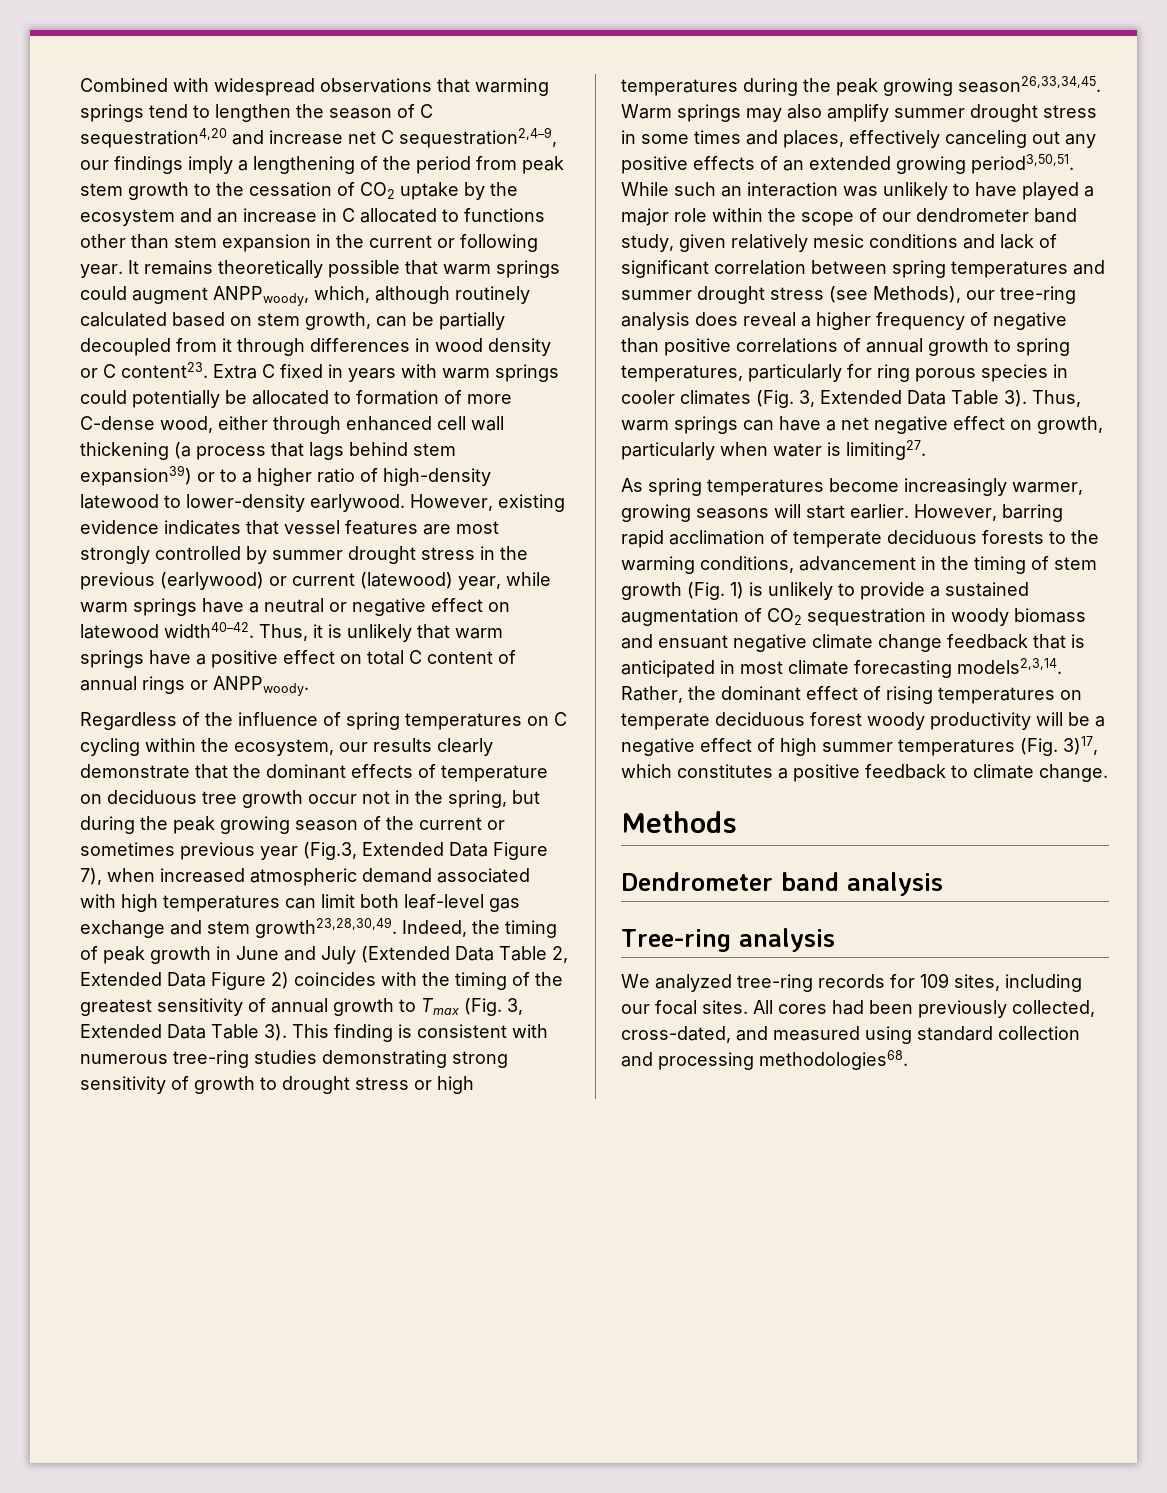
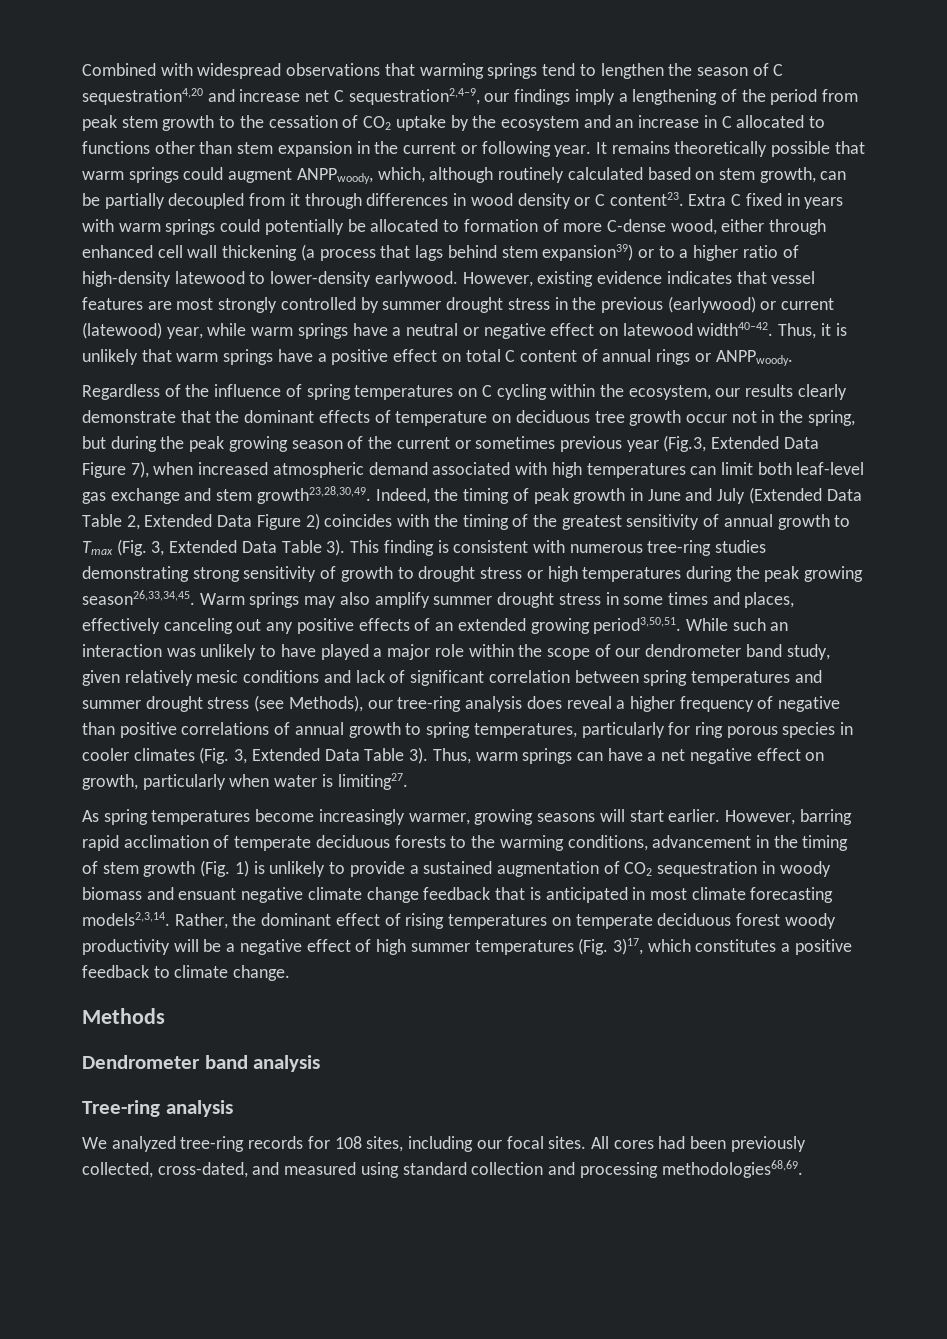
[920,973,949,988] 109 -> [334,1136,362,1149] 108
[759,1050,908,1070] methodologies68. -> [661,1160,803,1178] methodologies68,69.

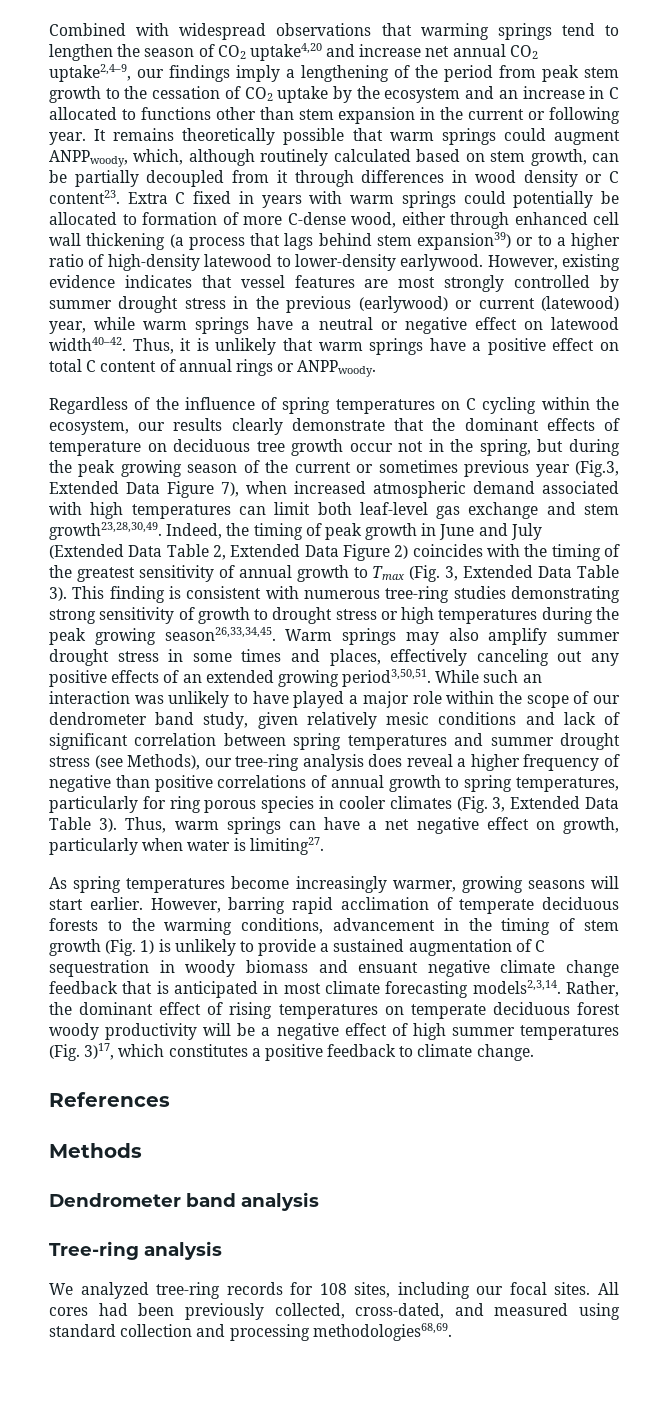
[773,64,784,76] [82,88,203,105] C sequestration4,20 -> [217,43,322,61] CO2 uptake4,20
[333,88,480,105] C sequestration2,4–9, -> [452,44,538,59] [49,64,131,82] annual CO2 uptake2,4–9,
[624,862,653,876] CO2 -> [535,940,546,952] C
(291, 973) none -> [49,1092,170,1107] // References

